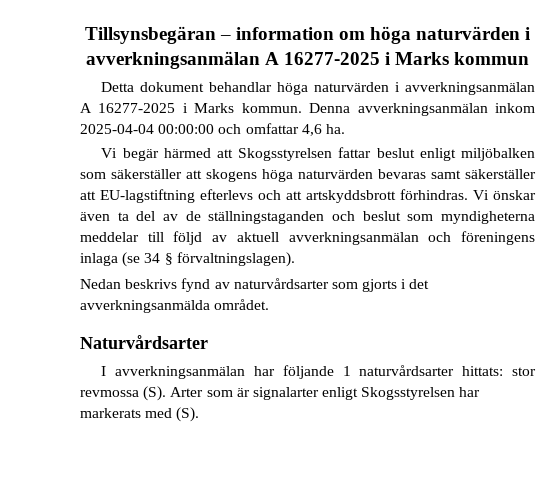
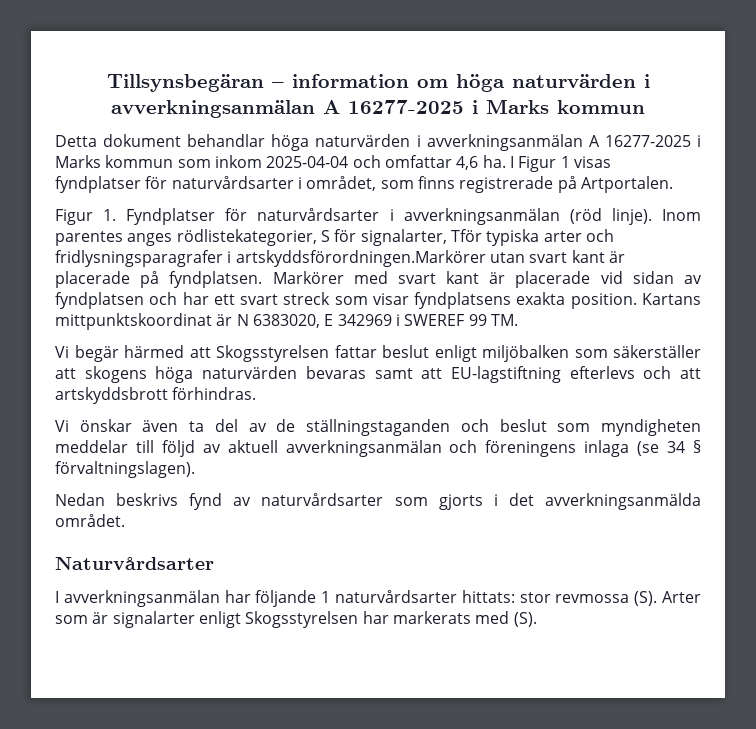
[241,103,488,116] kommun. Denna avverkningsanmälan -> [105,155,211,168] kommun som
[158,124,215,134] 00:00:00 -> (349, 162) none
(345, 129) none -> [509,156,611,172] [55,176,673,193] [55,208,701,225] [55,229,614,246] [55,250,625,267] [55,271,702,288] [55,292,701,309] [55,313,518,330] I Figur 1 visas fyndplatser för naturvårdsarter i området, som finns registrerade på Artportalen. // Figur 1. Fyndplatser för naturvårdsarter i avverkningsanmälan (röd linje). Inom parentes anges rödlistekategorier, S för signalarter, Tför typiska arter och fridlysningsparagrafer i artskyddsförordningen.Markörer utan svart kant är placerade på fyndplatsen. Markörer med svart kant är placerade vid sidan av fyndplatsen och har ett svart streck som visar fyndplatsens exakta position. Kartans mittpunktskoordinat är N 6383020, E 342969 i SWEREF 99 TM.
[465,169,536,179] säkerställer -> (413, 373) none
(468, 194) none -> (257, 393) //
[441,211,535,224] myndigheterna -> [601,419,701,436] myndigheten

